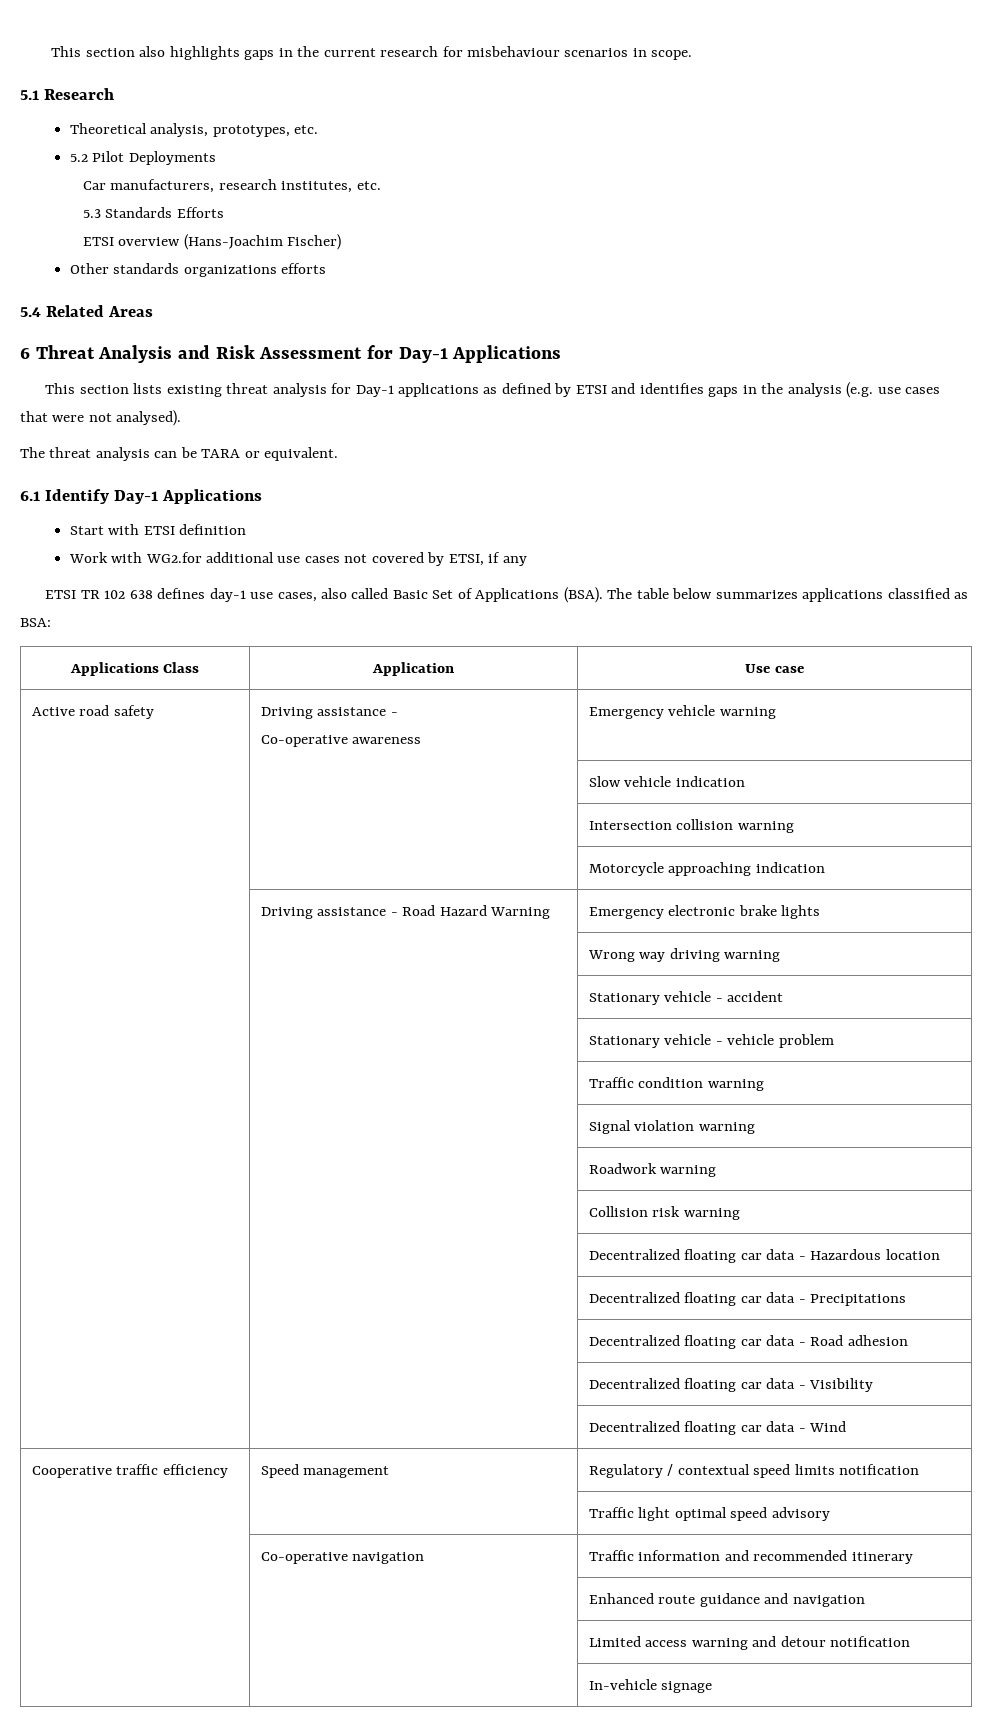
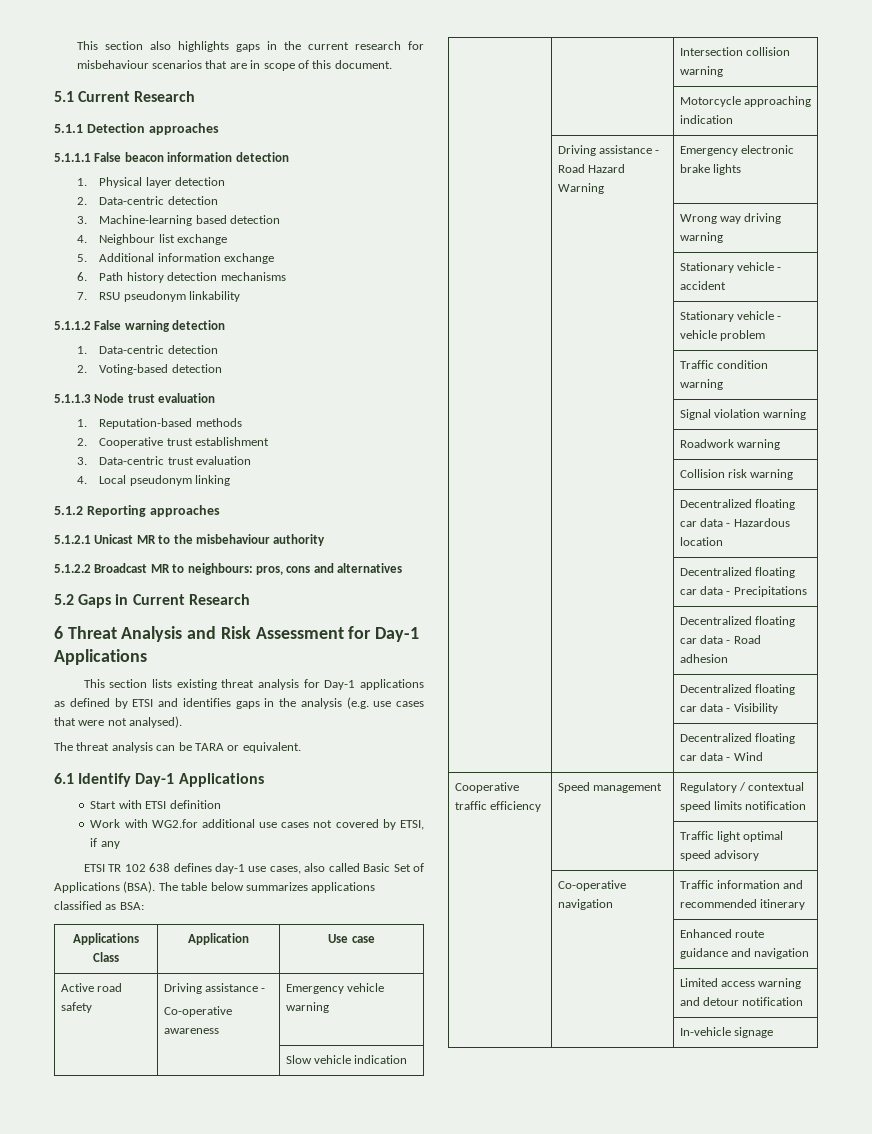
[632,48,693,60] in scope. -> [205,60,392,71] that are in scope of this document.
[44,88,115,100] [69,123,318,137] [69,151,216,165] [82,179,381,193] [82,207,224,218] [82,234,342,250] [69,263,326,277] [20,305,154,317] Research // Theoretical analysis, prototypes, etc. // 5.2 Pilot Deployments // Car manufacturers, research institutes, etc. // 5.3 Standards Efforts // ETSI overview (Hans-Joachim Fischer) // Other standards organizations efforts // 5.4 Related Areas -> [78,91,196,102] [54,123,219,135] [54,152,289,162] [76,177,226,188] [76,196,218,205] [76,215,281,226] [76,234,228,245] [76,253,275,264] [76,272,286,283] [76,291,241,302] [54,320,226,332] [76,345,218,354] [76,364,222,375] [54,393,216,403] [76,418,242,429] [76,437,270,448] [76,456,252,465] [76,475,231,486] [54,505,220,517] [54,534,326,546] [54,563,402,575] [54,594,250,608] Current Research // 5.1.1 Detection approaches // 5.1.1.1 False beacon information detection // 1. Physical layer detection // 2. Data-centric detection // 3. Machine-learning based detection // 4. Neighbour list exchange // 5. Additional information exchange // 6. Path history detection mechanisms // 7. RSU pseudonym linkability // 5.1.1.2 False warning detection // 1. Data-centric detection // 2. Voting-based detection // 5.1.1.3 Node trust evaluation // 1. Reputation-based methods // 2. Cooperative trust establishment // 3. Data-centric trust evaluation // 4. Local pseudonym linking // 5.1.2 Reporting approaches // 5.1.2.1 Unicast MR to the misbehaviour authority // 5.1.2.2 Broadcast MR to neighbours: pros, cons and alternatives // 5.2 Gaps in Current Research

